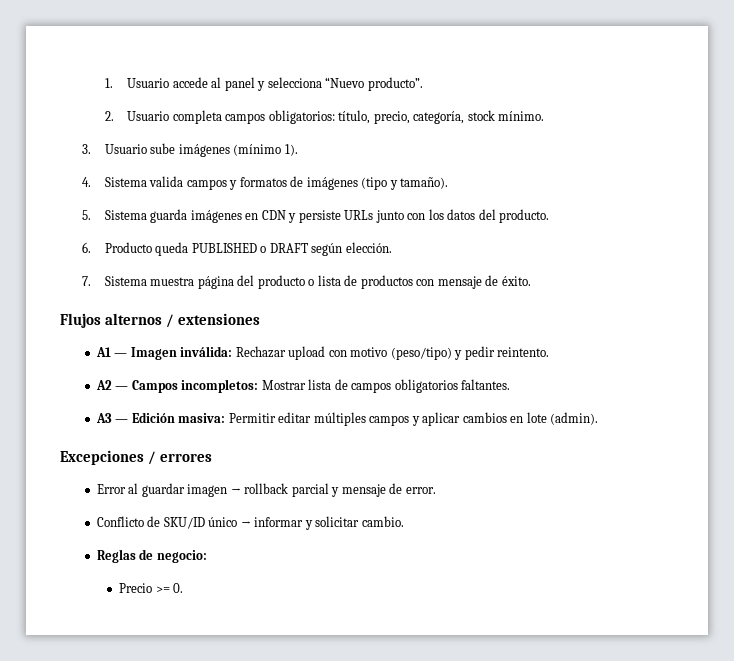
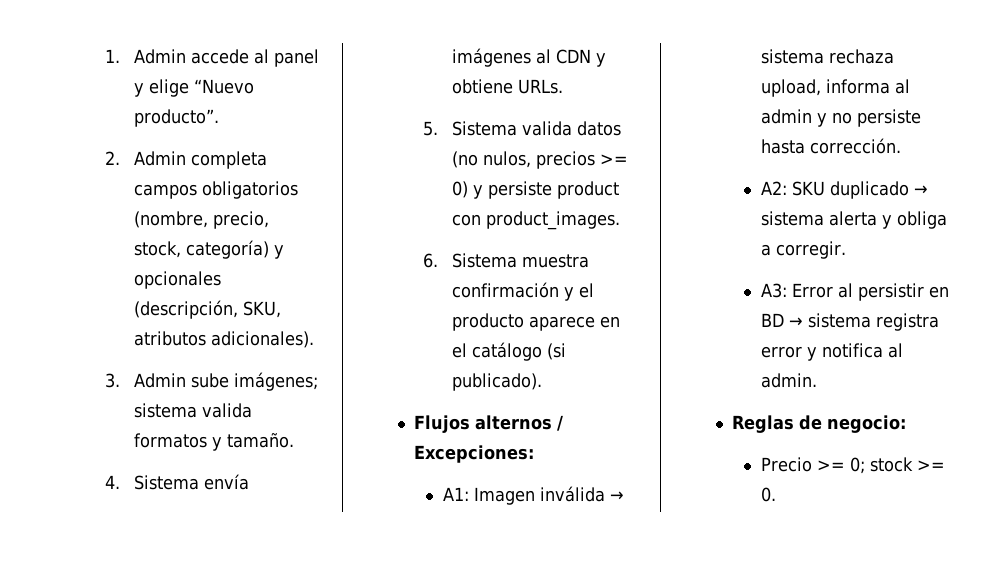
[127,78,170,88] Usuario -> [133,49,186,64] Admin
[267,77,322,88] selecciona -> [148,79,189,97] elige
[127,111,170,121] Usuario -> [133,151,186,166] Admin
[268,110,545,124] [82,143,298,157] [82,176,449,190] [82,209,550,223] [82,242,392,256] [82,275,531,289] [60,313,261,328] [95,346,550,360] [95,379,511,393] [95,412,599,426] [60,450,213,465] [96,483,436,497] [96,516,404,530] obligatorios: título, precio, categoría, stock mínimo. // 3. Usuario sube imágenes (mínimo 1). // 4. Sistema valida campos y formatos de imágenes (tipo y tamaño). // 5. Sistema guarda imágenes en CDN y persiste URLs junto con los datos del producto. // 6. Producto queda PUBLISHED o DRAFT según elección. // 7. Sistema muestra página del producto o lista de productos con mensaje de éxito. // Flujos alternos / extensiones // A1 — Imagen inválida: Rechazar upload con motivo (peso/tipo) y pedir reintento. // A2 — Campos incompletos: Mostrar lista de campos obligatorios faltantes. // A3 — Edición masiva: Permitir editar múltiples campos y aplicar cambios en lote (admin). // Excepciones / errores // Error al guardar imagen → rollback parcial y mensaje de error. // Conflicto de SKU/ID único → informar y solicitar cambio. -> [201,181,298,199] [133,211,269,229] [133,240,284,259] [133,271,221,289] [133,300,281,319] [133,331,314,348] [104,372,318,391] [133,403,252,418] [133,433,294,451] [104,474,249,490] [451,48,606,67] [451,79,563,94] [422,121,621,136] [451,151,628,169] [451,181,619,199] [451,211,620,230] [422,253,589,268] [451,282,594,301] [451,313,620,331] [451,342,566,361] [451,373,542,391] [413,415,563,433] [413,445,534,463] [442,486,624,505] [760,49,894,64] [760,79,910,97] [760,109,921,127] [760,138,901,154] [760,181,928,199] [760,211,947,229] [760,241,846,259] [760,283,949,301] [760,313,939,331] [760,343,903,361] [760,373,817,388] obligatorios (nombre, precio, stock, categoría) y opcionales (descripción, SKU, atributos adicionales). // 3. Admin sube imágenes; sistema valida formatos y tamaño. // 4. Sistema envía imágenes al CDN y obtiene URLs. // 5. Sistema valida datos (no nulos, precios >= 0) y persiste product con product_images. // 6. Sistema muestra confirmación y el producto aparece en el catálogo (si publicado). // Flujos alternos / Excepciones: // A1: Imagen inválida → sistema rechaza upload, informa al admin y no persiste hasta corrección. // A2: SKU duplicado → sistema alerta y obliga a corregir. // A3: Error al persistir en BD → sistema registra error y notifica al admin.
(170, 589) none -> [849,457,945,474] 0; stock >=

